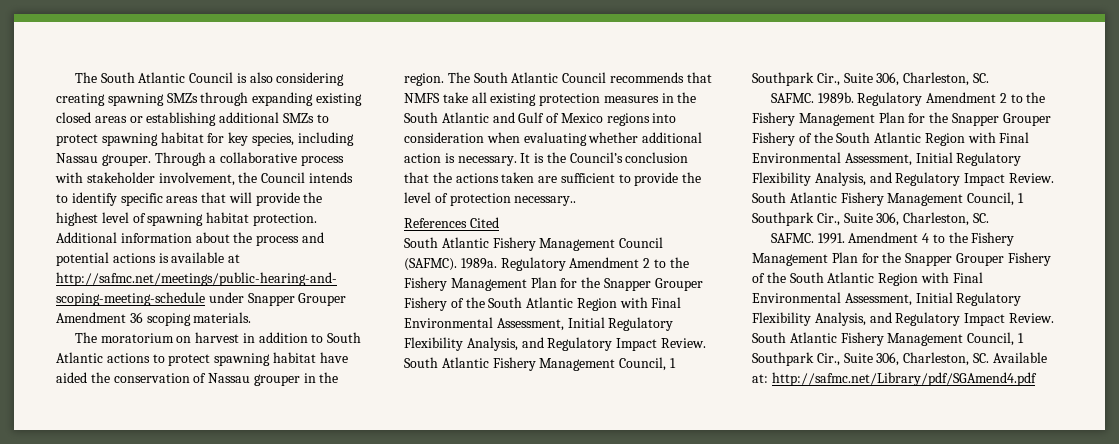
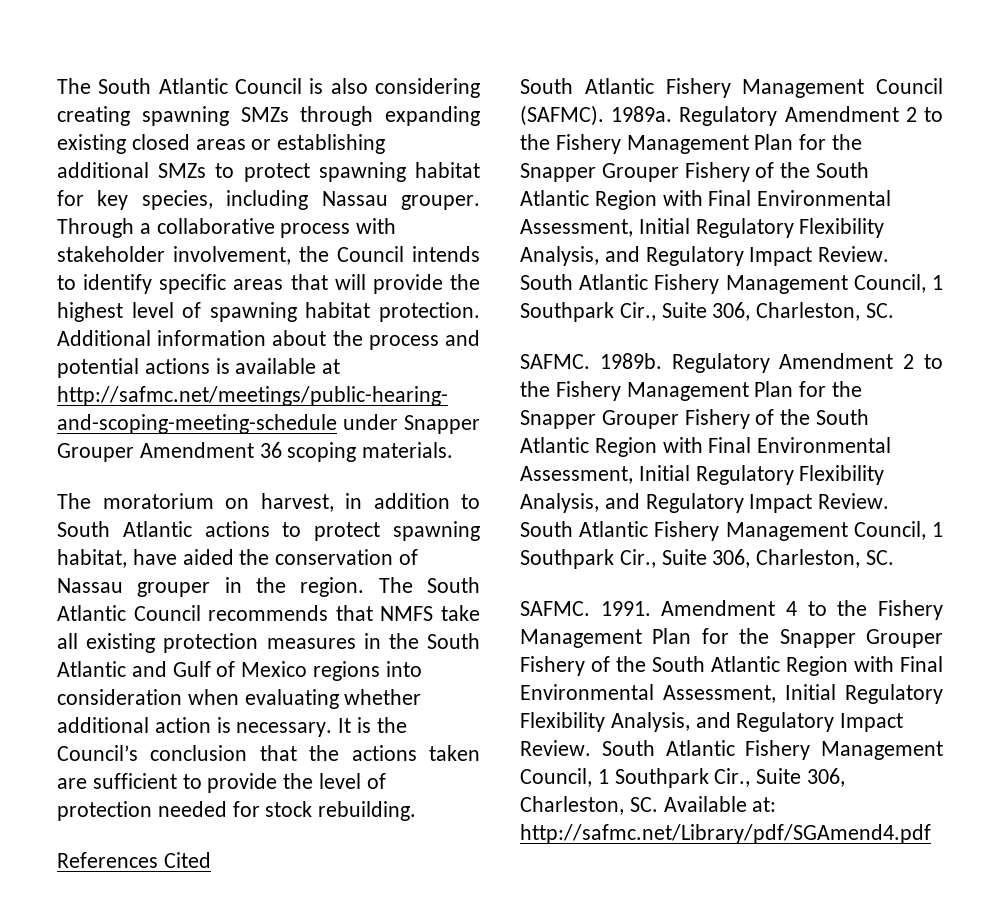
[195,332,240,343] harvest -> [260,493,334,512] harvest,
[272,352,316,363] habitat -> [57,549,127,568] habitat,
[514,196,577,206] necessary.. -> [157,801,417,821] needed for stock rebuilding.

